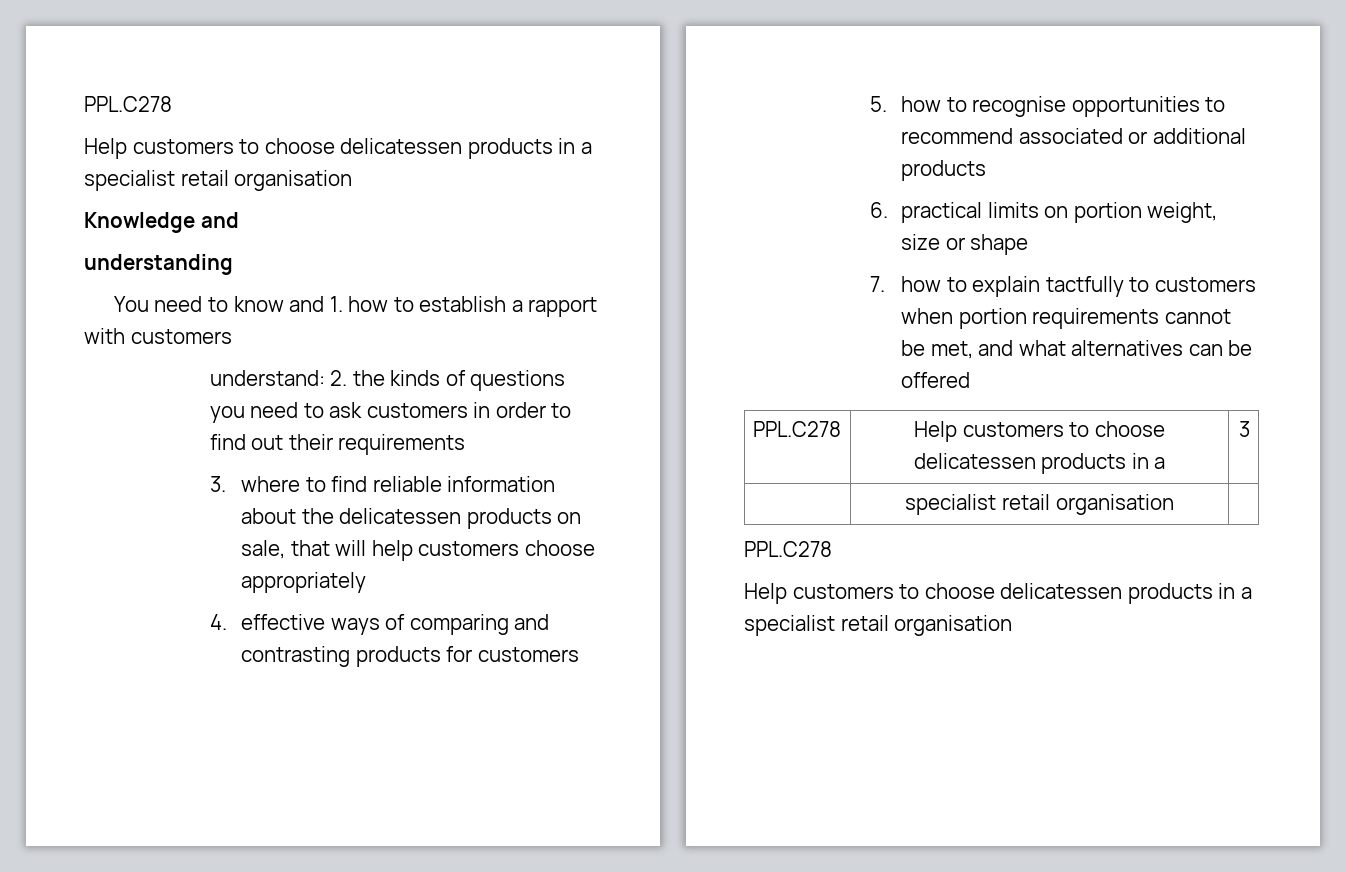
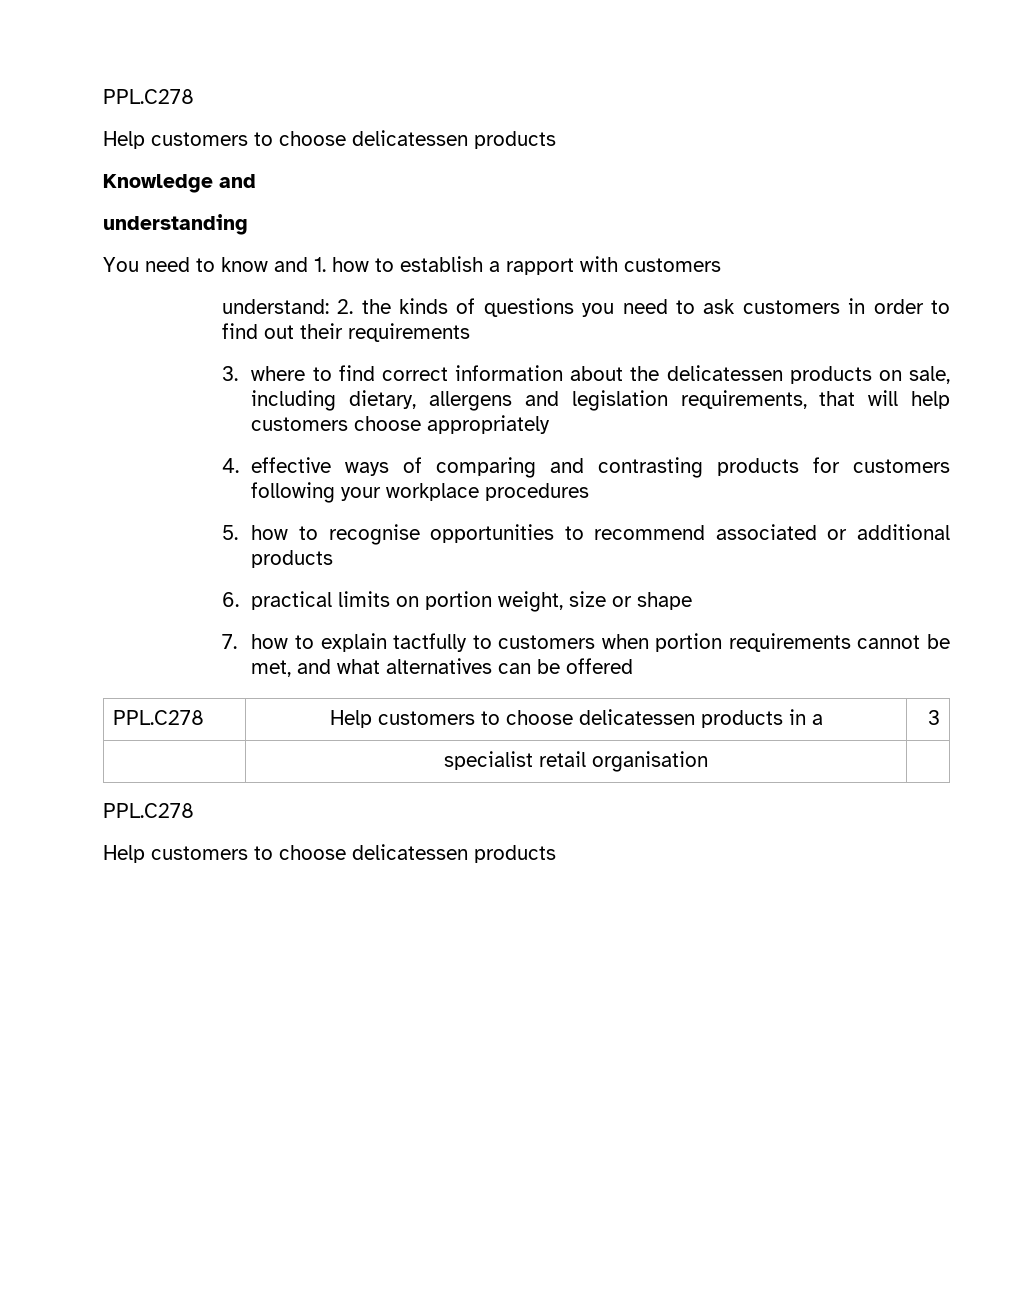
[84,96,172,112] [84,138,592,159] [84,170,353,191] PPL.C278 // Help customers to choose delicatessen products in a specialist retail organisation -> [103,89,194,104] [103,130,556,149] PPL.C278 // Help customers to choose delicatessen products
[372,476,442,492] reliable -> [381,367,448,381] correct
(286, 549) none -> [251,390,807,411] including dietary, allergens and legislation requirements,
(579, 654) none -> [251,482,590,503] following your workplace procedures
[1218,583,1252,599] [744,615,1013,636] in a specialist retail organisation -> (556, 854) none

